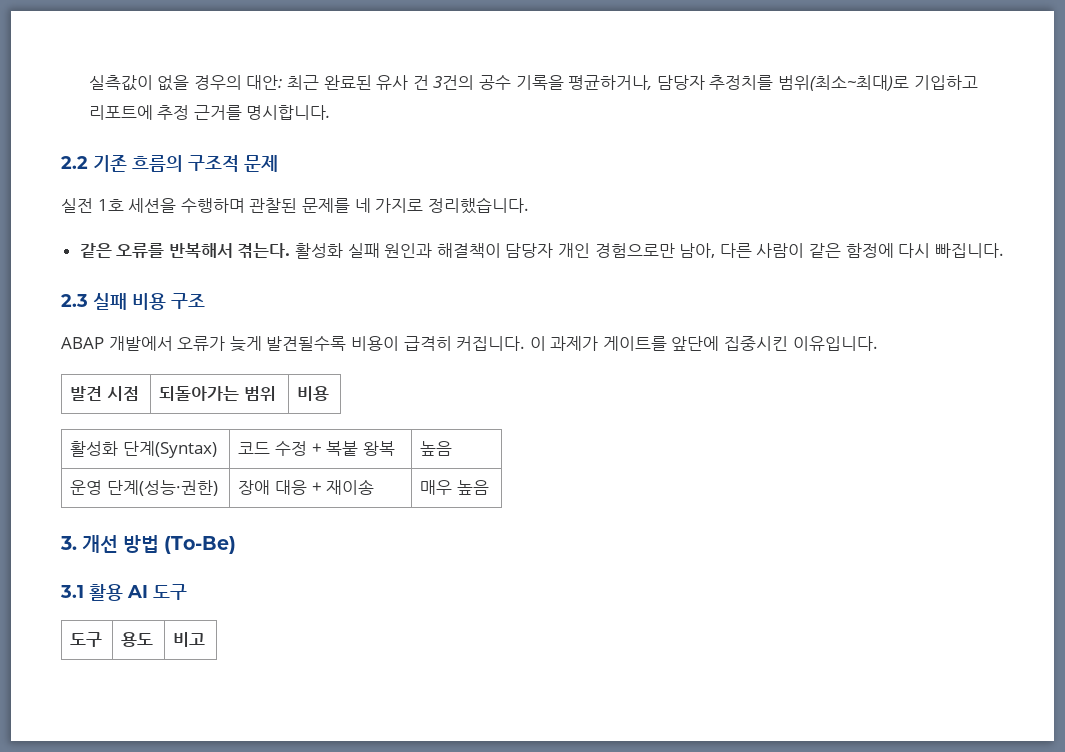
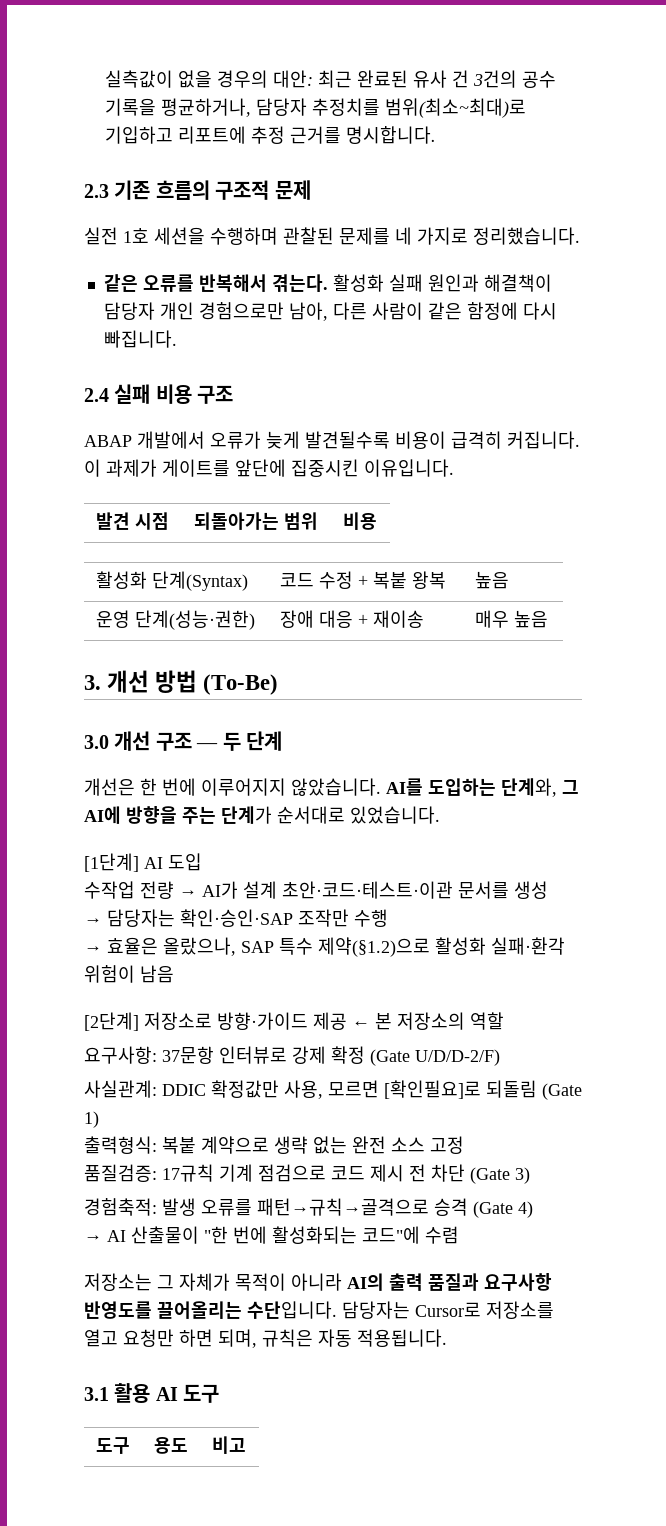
[61,156,88,169] 2.2 -> [84,184,109,198] 2.3
[61,294,88,307] 2.3 -> [84,388,109,402] 2.4
(237, 545) none -> [84,731,282,751] [84,778,579,797] [84,806,440,824] [84,853,202,872] [84,881,548,899] [84,909,388,927] [84,937,565,957] [84,965,174,983] [84,1012,504,1031] [84,1046,500,1066] [84,1080,582,1100] [84,1111,99,1128] [84,1136,464,1154] [84,1164,530,1184] [84,1198,533,1218] [84,1226,459,1244] [84,1273,552,1291] [84,1301,554,1319] [84,1329,447,1348] // 3.0 개선 구조 — 두 단계 // 개선은 한 번에 이루어지지 않았습니다. AI를 도입하는 단계와, 그 AI에 방향을 주는 단계가 순서대로 있었습니다. // [1단계] AI 도입 // 수작업 전량 → AI가 설계 초안·코드·테스트·이관 문서를 생성 // → 담당자는 확인·승인·SAP 조작만 수행 // → 효율은 올랐으나, SAP 특수 제약(§1.2)으로 활성화 실패·환각 위험이 남음 // [2단계] 저장소로 방향·가이드 제공 ← 본 저장소의 역할 // 요구사항: 37문항 인터뷰로 강제 확정 (Gate U/D/D-2/F) // 사실관계: DDIC 확정값만 사용, 모르면 [확인필요]로 되돌림 (Gate 1) // 출력형식: 복붙 계약으로 생략 없는 완전 소스 고정 // 품질검증: 17규칙 기계 점검으로 코드 제시 전 차단 (Gate 3) // 경험축적: 발생 오류를 패턴→규칙→골격으로 승격 (Gate 4) // → AI 산출물이 "한 번에 활성화되는 코드"에 수렴 // 저장소는 그 자체가 목적이 아니라 AI의 출력 품질과 요구사항 반영도를 끌어올리는 수단입니다. 담당자는 Cursor로 저장소를 열고 요청만 하면 되며, 규칙은 자동 적용됩니다.

